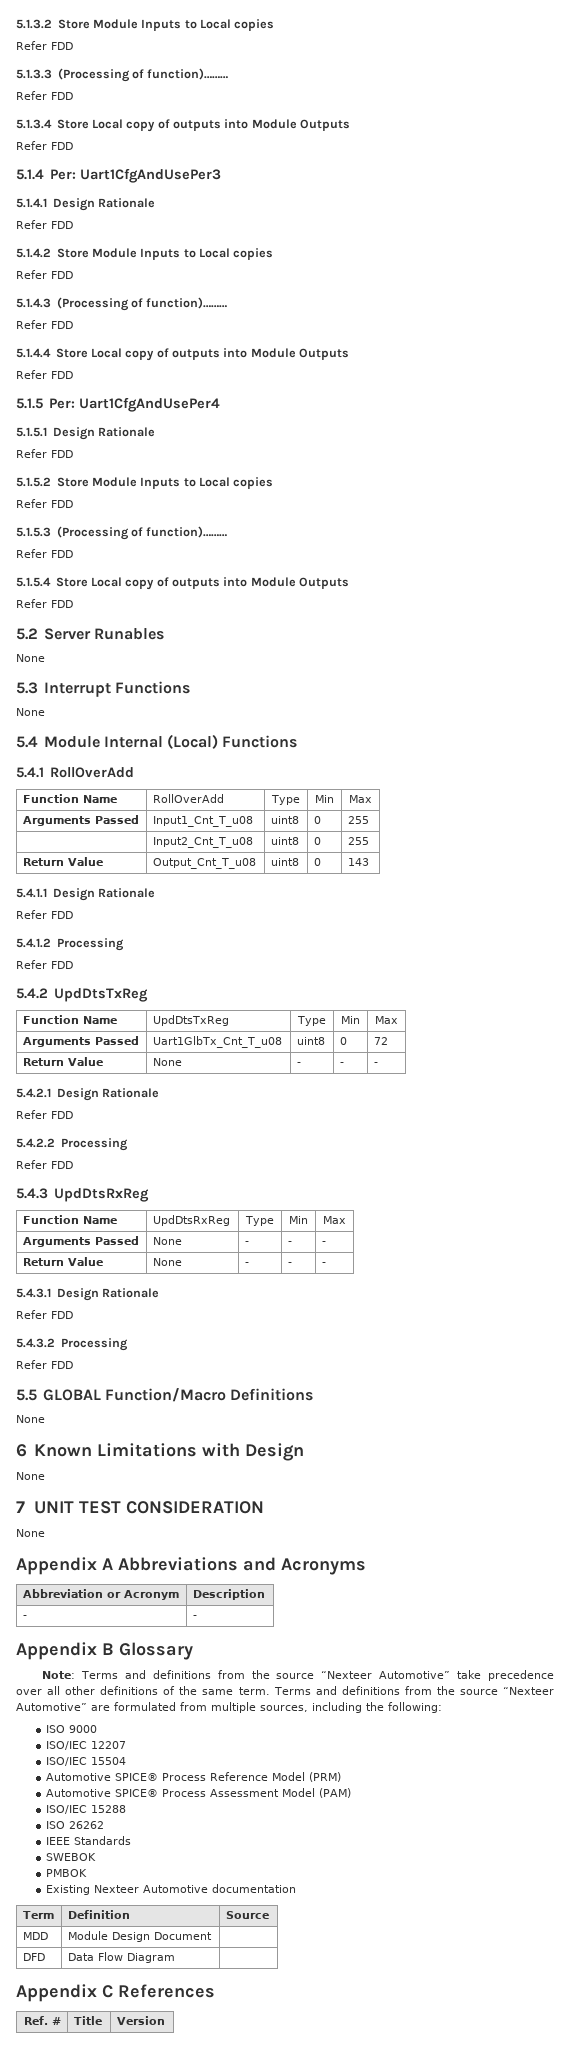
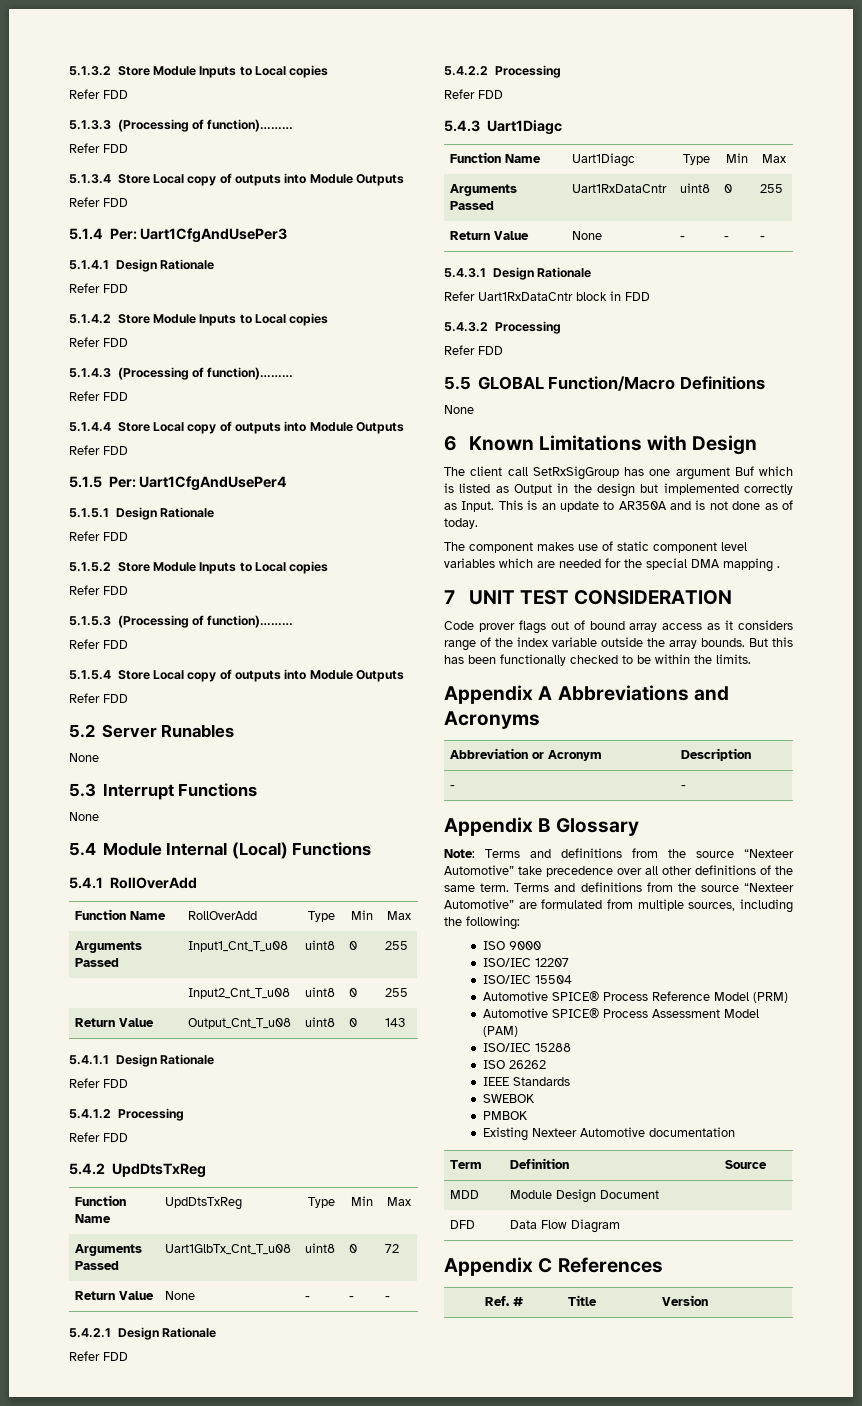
[53,1188,149,1202] [22,1215,117,1224] [152,1215,230,1226] [245,1216,275,1226] [289,1216,308,1224] [323,1216,346,1224] [22,1236,139,1247] [152,1237,182,1245] [244,1241,249,1245] [287,1241,292,1245] [321,1241,326,1245] UpdDtsRxReg // Function Name | UpdDtsRxReg | Type | Min | Max // Arguments Passed | None | - | - | - -> [486,120,562,135] [450,152,542,163] [572,153,636,167] [683,154,710,165] [725,153,748,163] [761,154,786,163] [450,184,518,196] [450,201,495,210] [572,184,668,193] [680,183,711,193] [724,184,733,193] [760,184,784,193] Uart1Diagc // Function Name | Uart1Diagc | Type | Min | Max // Arguments Passed | Uart1RxDataCntr | uint8 | 0 | 255
(47, 1314) none -> [478,291,621,301] Uart1RxDataCntr block in
[16,1472,45,1480] [16,1501,265,1514] [16,1529,45,1537] None // 7 UNIT TEST CONSIDERATION // None -> [444,466,793,480] [444,483,793,497] [444,500,793,512] [444,518,478,529] [444,541,747,553] [444,558,780,572] [444,590,733,605] [444,620,793,634] [444,637,793,651] [444,654,751,666] The client call SetRxSigGroup has one argument Buf which is listed as Output in the design but implemented correctly as Input. This is an update to AR350A and is not done as of today. // The component makes use of static component level variables which are needed for the special DMA mapping . // 7 UNIT TEST CONSIDERATION // Code prover flags out of bound array access as it considers range of the index variable outside the array bounds. But this has been functionally checked to be within the limits.

